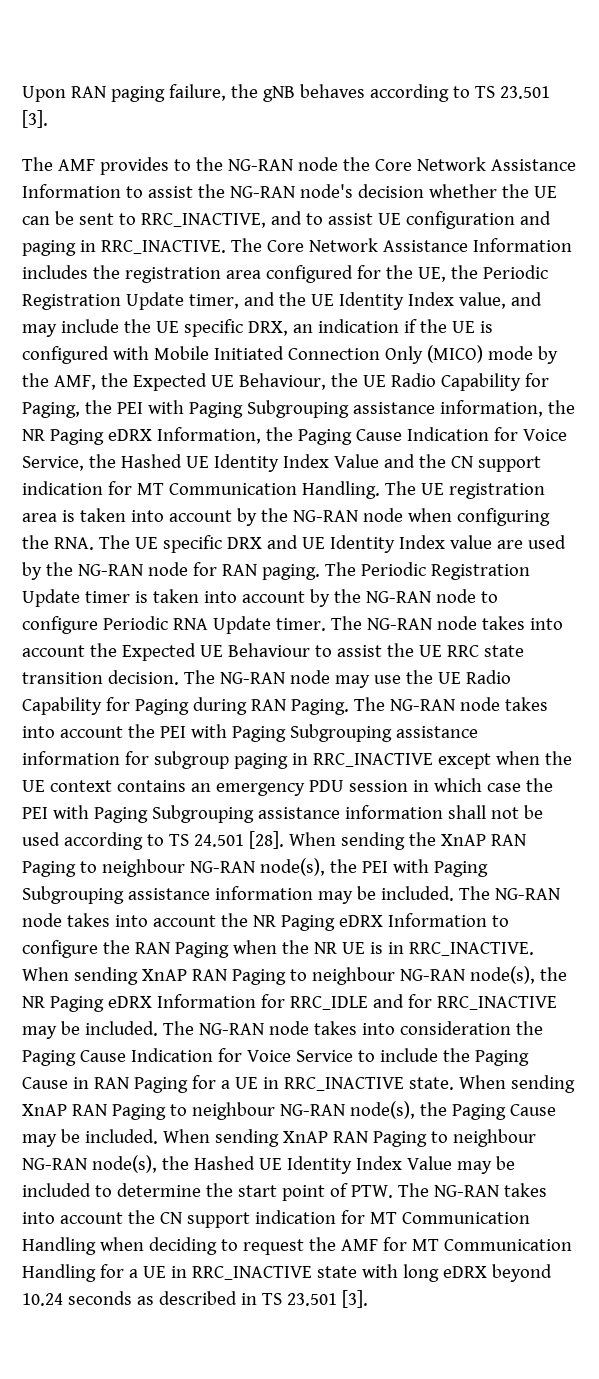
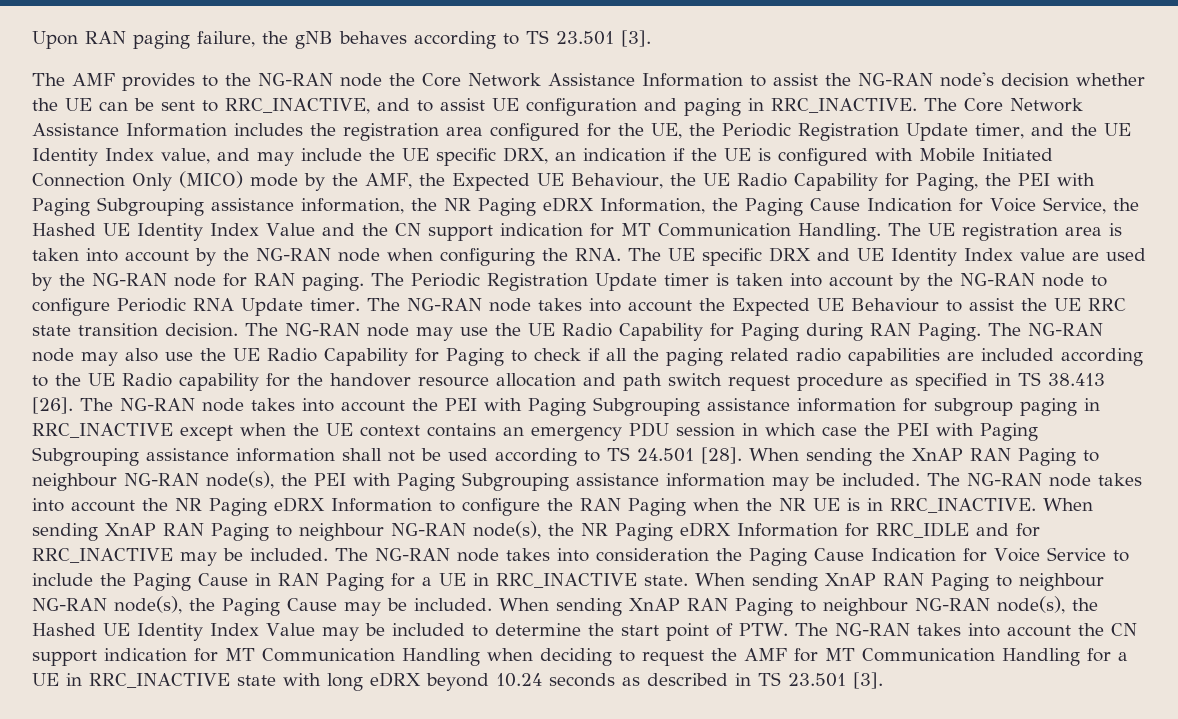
(500, 704) none -> [81,348,1143,366] [32,372,1105,391] [32,397,244,414] may also use the UE Radio Capability for Paging to check if all the paging related radio capabilities are included according to the UE Radio capability for the handover resource allocation and path switch request procedure as specified in TS 38.413 [26]. The NG-RAN node

